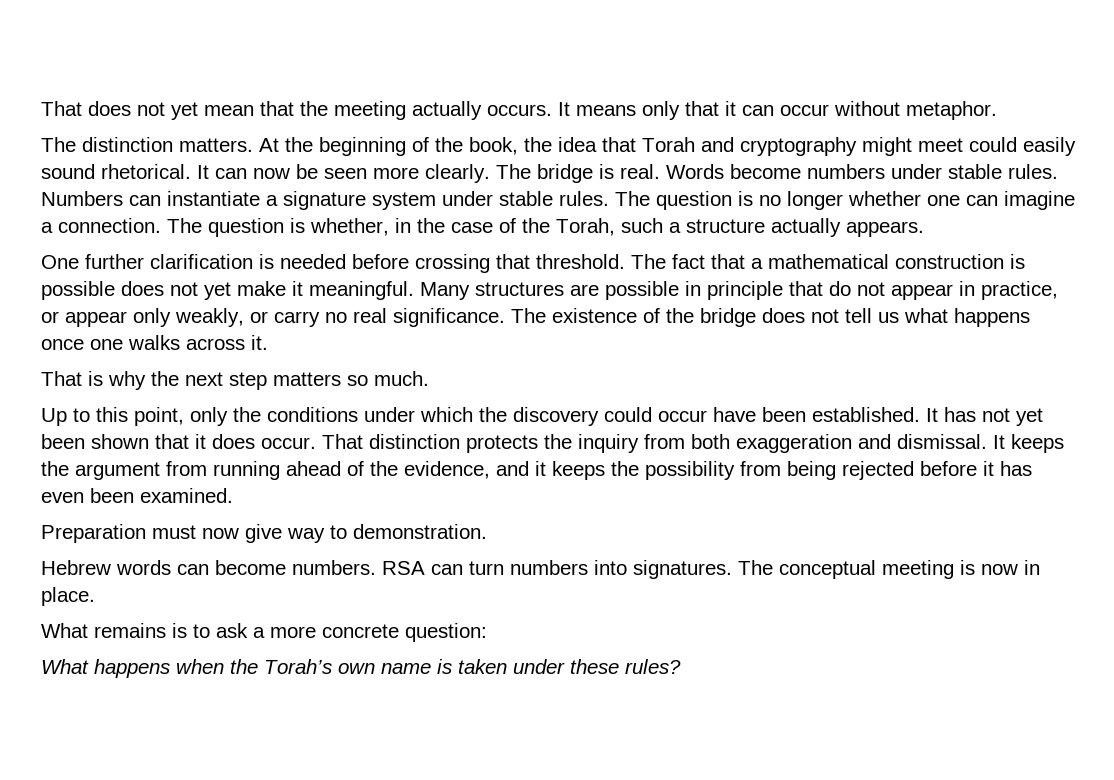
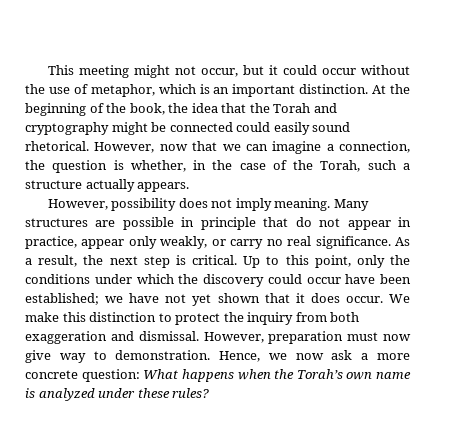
[41,101,997,120] [41,137,253,152] That does not yet mean that the meeting actually occurs. It means only that it can occur without metaphor. // The distinction matters. -> [47,65,410,78] [25,84,369,97] This meeting might not occur, but it could occur without the use of metaphor, which is an important distinction.
(636, 144) none -> [249,103,270,113] the
[918,138,963,152] meet -> [151,122,233,132] be connected
[197,164,1058,183] [41,191,960,210] It can now be seen more clearly. The bridge is real. Words become numbers under stable rules. Numbers can instantiate a signature system under stable rules. The question is no longer whether one -> [94,141,241,153] However, now that we
[58,218,202,233] connection. The -> [339,141,410,153] [25,160,45,170] connection, the
[41,254,1025,273] [41,281,414,300] One further clarification is needed before crossing that threshold. The fact that a mathematical construction is possible does not yet make it meaningful. -> [47,198,331,211] However, possibility does not imply meaning.
[41,311,59,323] or -> (77, 242) none
[511,308,1030,327] [41,335,268,350] [41,371,429,390] The existence of the bridge does not tell us what happens once one walks across it. // That is why the next step matters so much. // -> [395,237,410,246] [25,255,237,268] As a result, the next step is critical.
[812,407,1043,426] [41,434,85,449] established. It has not yet been -> [25,293,212,306] established; we have not yet
[322,434,538,453] That distinction protects -> [389,294,411,303] [25,312,221,325] We make this distinction to protect
[993,434,1064,453] [41,461,1032,480] [41,488,233,503] [41,524,146,543] It keeps the argument from running ahead of the evidence, and it keeps the possibility from being rejected before it has even been examined. // Preparation -> [203,331,344,344] However, preparation
[41,560,1040,579] [41,587,95,606] [41,623,210,638] // Hebrew words can become numbers. RSA can turn numbers into signatures. The conceptual meeting is now in place. // What remains is to -> [219,351,324,362] Hence, we now
(487, 632) // -> (140, 375) none
[458,659,507,674] taken -> [38,388,95,401] analyzed

